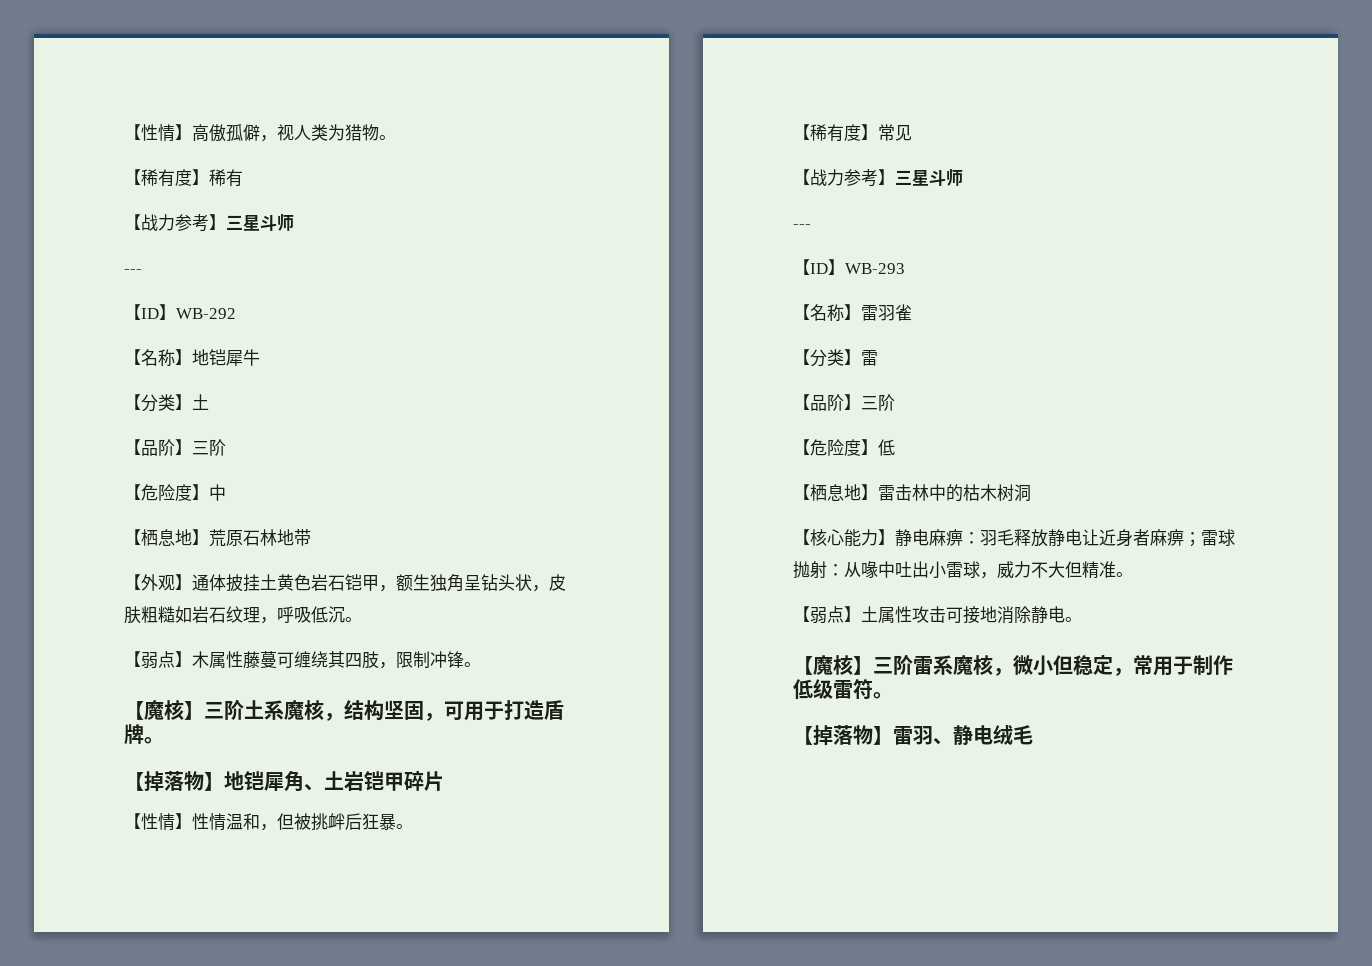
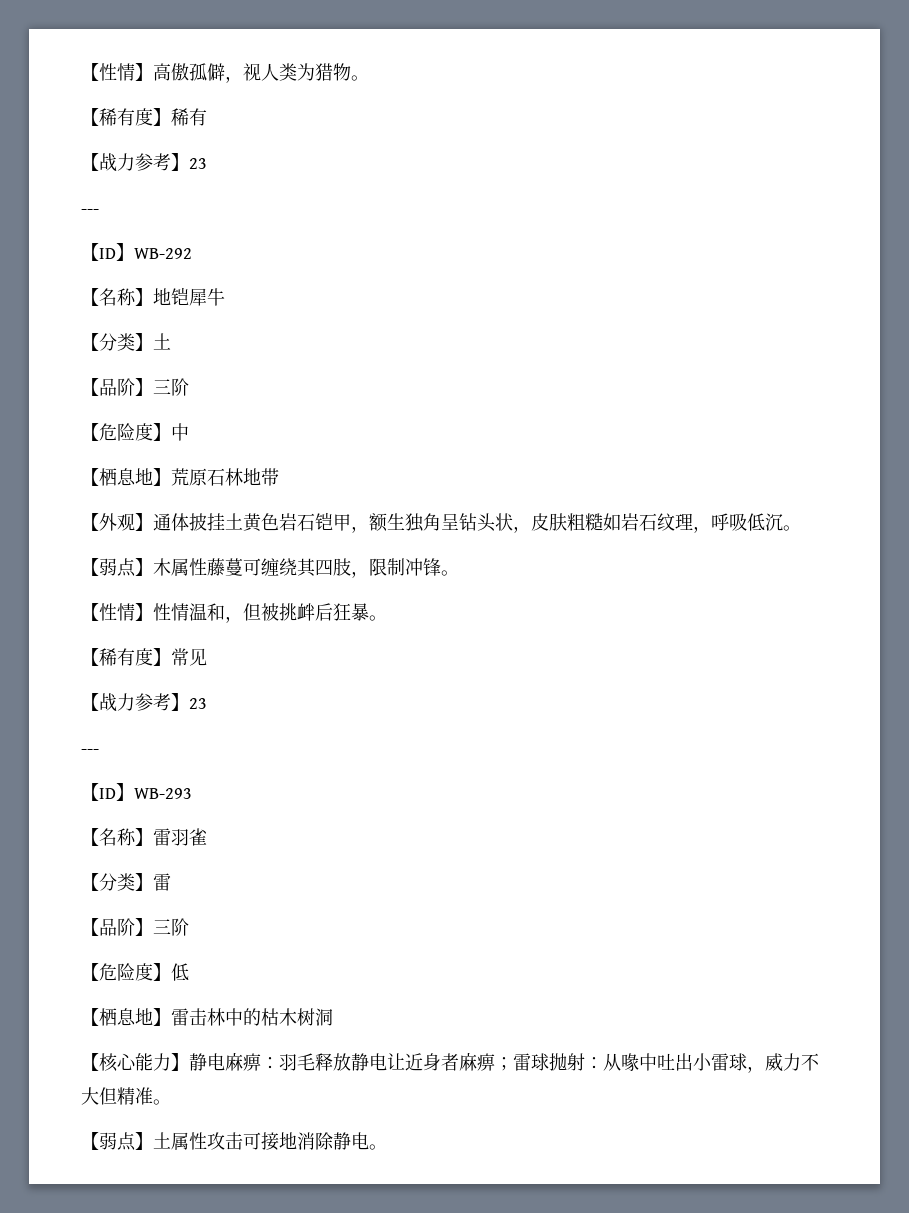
[226,214,294,231] 三星斗师 -> [189,158,207,169] 23
[124,699,564,721] [124,724,164,744] [124,770,444,792] // 【魔核】三阶土系魔核，结构坚固，可用于打造盾牌。 // 【掉落物】地铠犀角、土岩铠甲碎片 -> (459, 573) none
[895,169,963,186] 三星斗师 -> [189,698,207,709] 23
[793,654,1233,676] [793,679,893,699] [793,725,1033,746] // 【魔核】三阶雷系魔核，微小但稳定，常用于制作低级雷符。 // 【掉落物】雷羽、静电绒毛 -> (387, 1147) none

